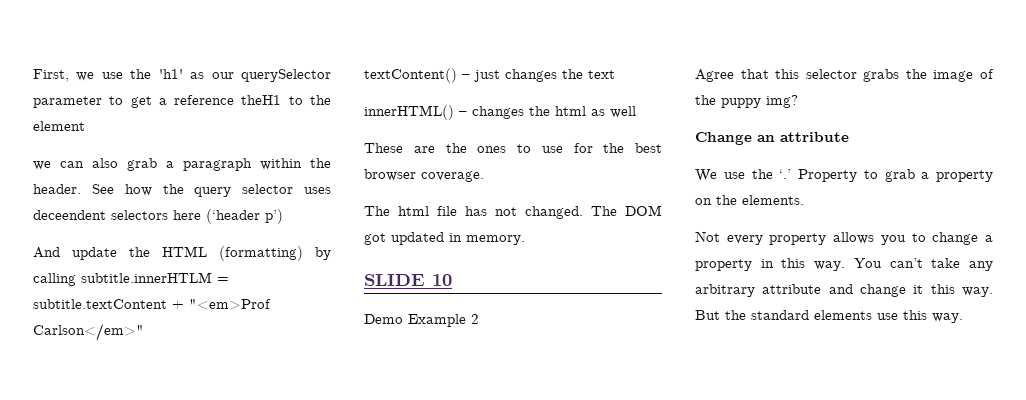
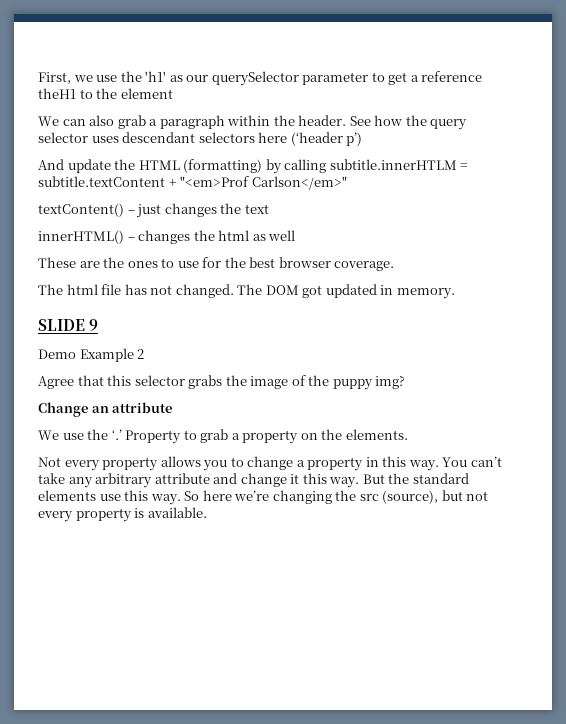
[33,161,51,170] we -> [38,116,59,126] We
[33,210,106,220] deceendent -> [122,132,196,143] descendant
[432,274,452,286] 10 -> [89,319,99,331] 9
(963, 318) none -> [184,490,489,504] [38,507,207,522] So here we’re changing the src (source), but not every property is available.

